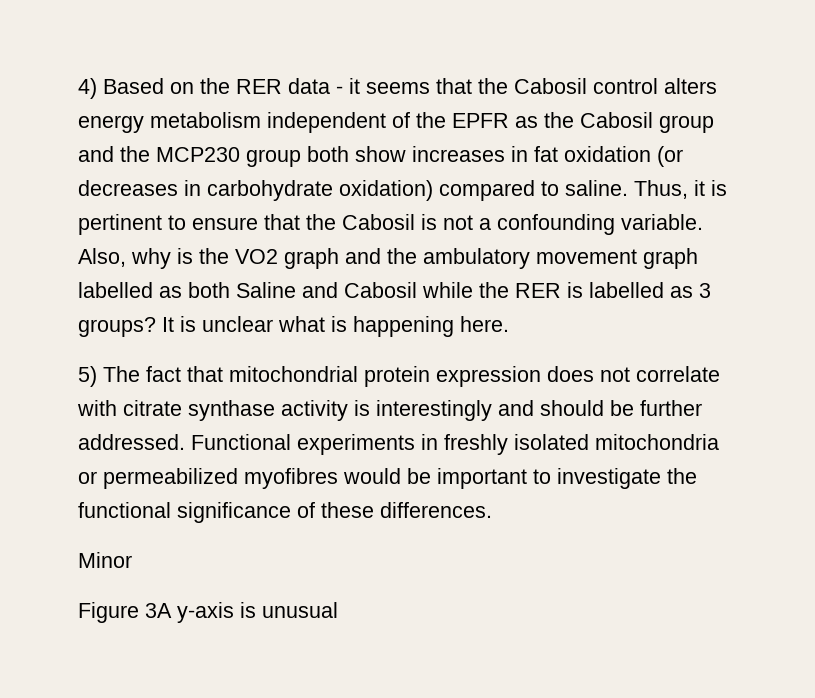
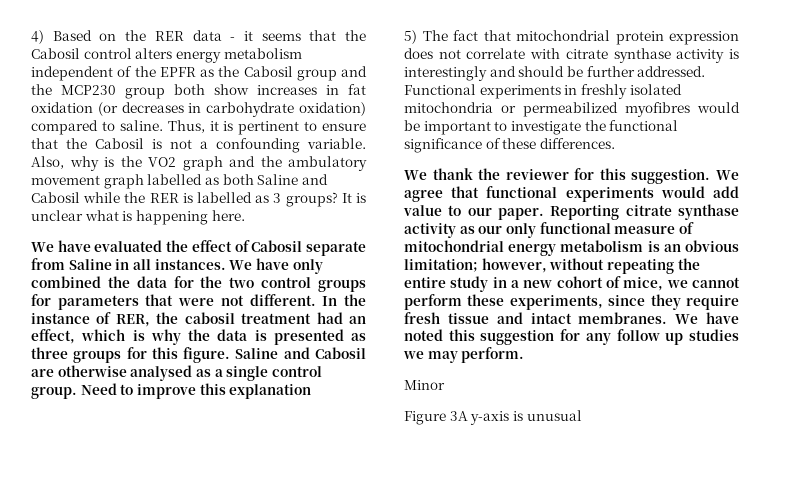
(509, 324) none -> [31,240,367,256] [31,258,323,274] [31,276,366,292] [31,294,367,310] [31,312,367,327] [31,329,366,345] [31,347,366,363] [31,365,322,381] [31,383,312,399] // We have evaluated the effect of Cabosil separate from Saline in all instances. We have only combined the data for the two control groups for parameters that were not different. In the instance of RER, the cabosil treatment had an effect, which is why the data is presented as three groups for this figure. Saline and Cabosil are otherwise analysed as a single control group. Need to improve this explanation
(492, 510) none -> [404,168,739,184] [404,186,739,202] [403,204,739,220] [404,222,694,238] [404,240,739,256] [404,258,700,274] [404,276,740,292] [404,294,739,310] [404,312,739,324] [404,329,739,345] [403,347,525,363] // We thank the reviewer for this suggestion. We agree that functional experiments would add value to our paper. Reporting citrate synthase activity as our only functional measure of mitochondrial energy metabolism is an obvious limitation; however, without repeating the entire study in a new cohort of mice, we cannot perform these experiments, since they require fresh tissue and intact membranes. We have noted this suggestion for any follow up studies we may perform.

